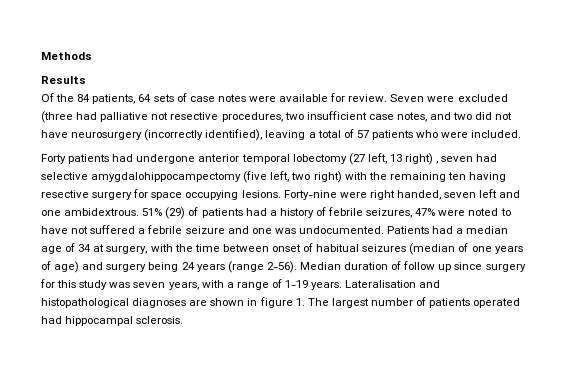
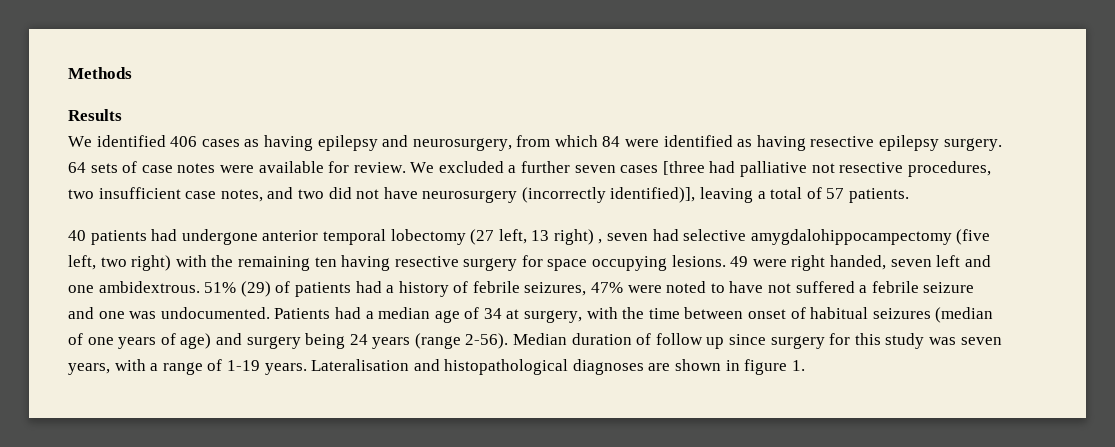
[41,93,136,104] Of the 84 patients, -> [68,135,1002,151] We identified 406 cases as having epilepsy and neurosurgery, from which 84 were identified as having resective epilepsy surgery.
[390,94,508,102] [41,111,73,123] Seven were excluded (three -> [410,161,705,175] We excluded a further seven cases [three
[205,129,263,141] identified), -> [610,187,696,203] identified)],
[371,130,522,140] [41,154,66,164] patients who were included. // Forty -> [849,188,910,203] [68,230,86,241] patients. // 40
[283,190,337,200] Forty-nine -> [730,256,749,267] 49
[307,297,521,308] [41,316,184,326] The largest number of patients operated had hippocampal sclerosis. -> (805, 365) none

